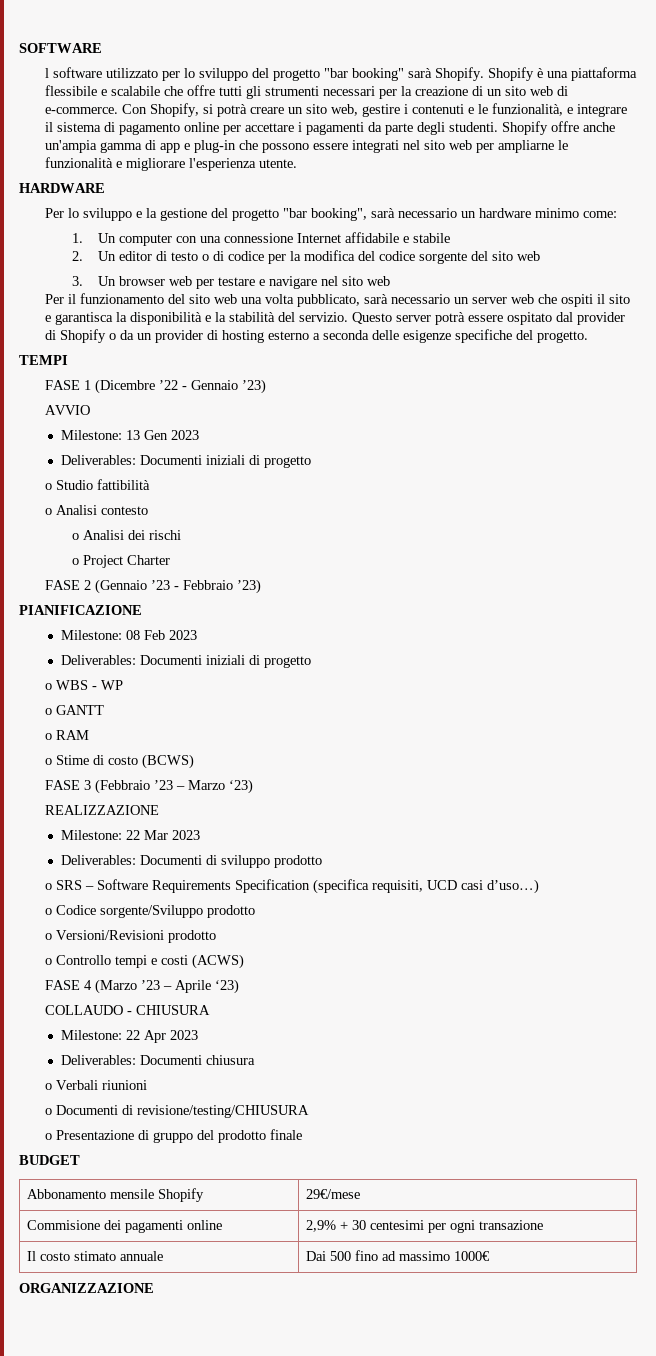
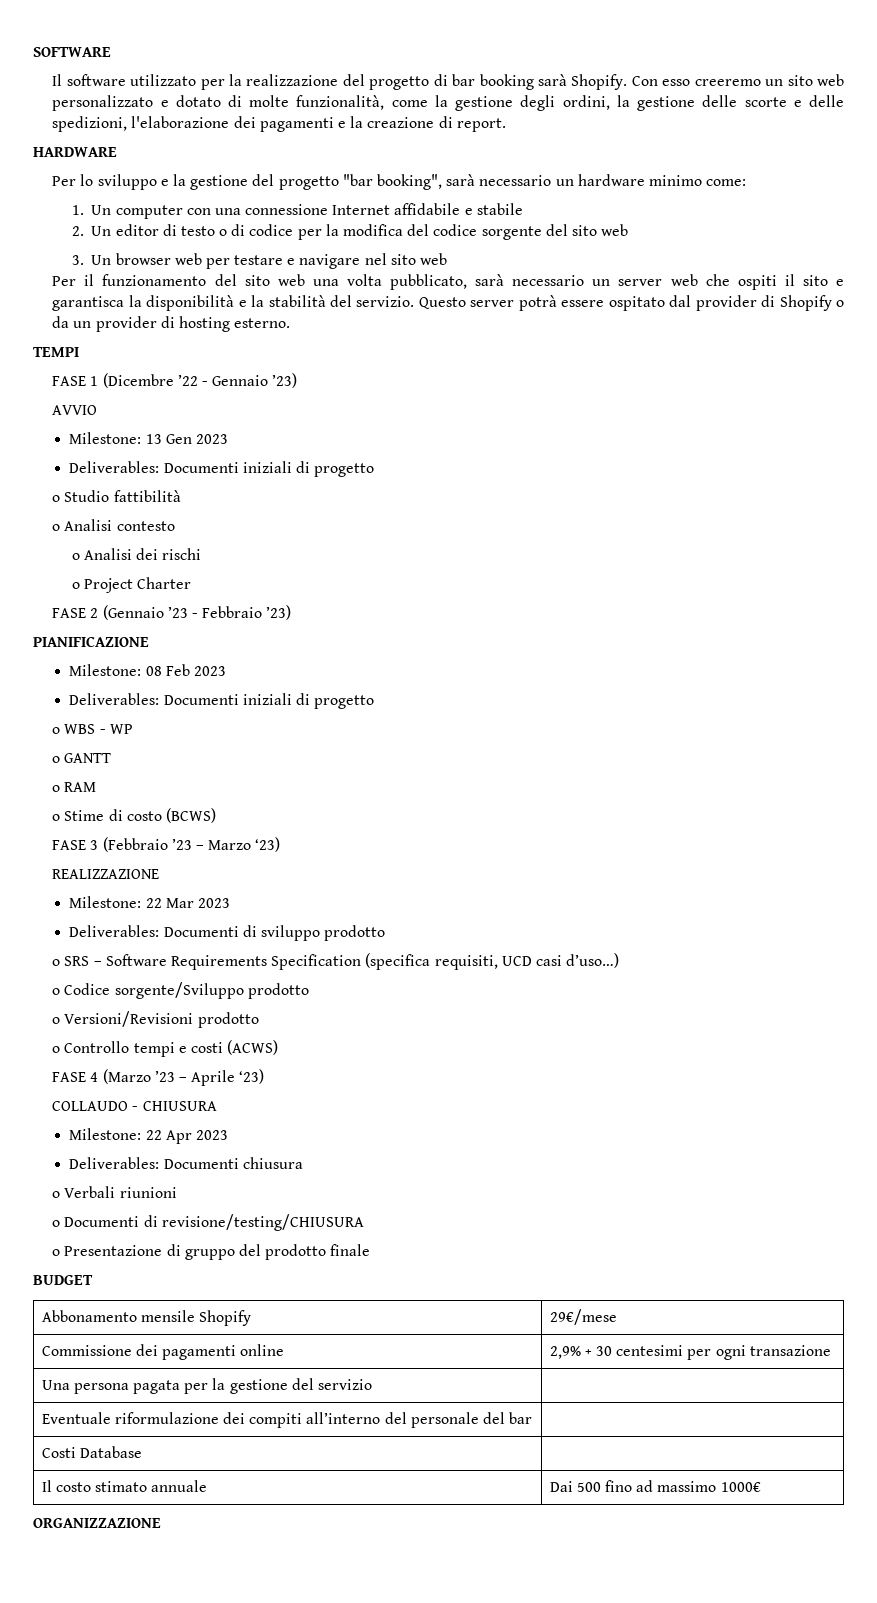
[45,68,50,78] l -> [52,74,63,86] Il
[184,67,638,81] [45,85,569,99] [45,103,628,117] [45,121,616,135] [45,140,569,153] [45,157,298,171] lo sviluppo del progetto "bar booking" sarà Shopify. Shopify è una piattaforma flessibile e scalabile che offre tutti gli strumenti necessari per la creazione di un sito web di e-commerce. Con Shopify, si potrà creare un sito web, gestire i contenuti e le funzionalità, e integrare il sistema di pagamento online per accettare i pagamenti da parte degli studenti. Shopify offre anche un'ampia gamma di app e plug-in che possono essere integrati nel sito web per ampliarne le funzionalità e migliorare l'esperienza utente. -> [229,74,845,90] [52,95,845,111] [52,116,506,132] la realizzazione del progetto di bar booking sarà Shopify. Con esso creeremo un sito web personalizzato e dotato di molte funzionalità, come la gestione degli ordini, la gestione delle scorte e delle spedizioni, l'elaborazione dei pagamenti e la creazione di report.
[268,329,589,343] esterno a seconda delle esigenze specifiche del progetto. -> [234,318,291,328] esterno.
[26,1220,100,1230] Commisione -> [41,1345,132,1356] Commissione
(543, 1225) none -> [41,1378,372,1394] [41,1412,533,1428] [41,1446,142,1458] // Una persona pagata per la gestione del servizio | // Eventuale riformulazione dei compiti all’interno del personale del bar | // Costi Database |

